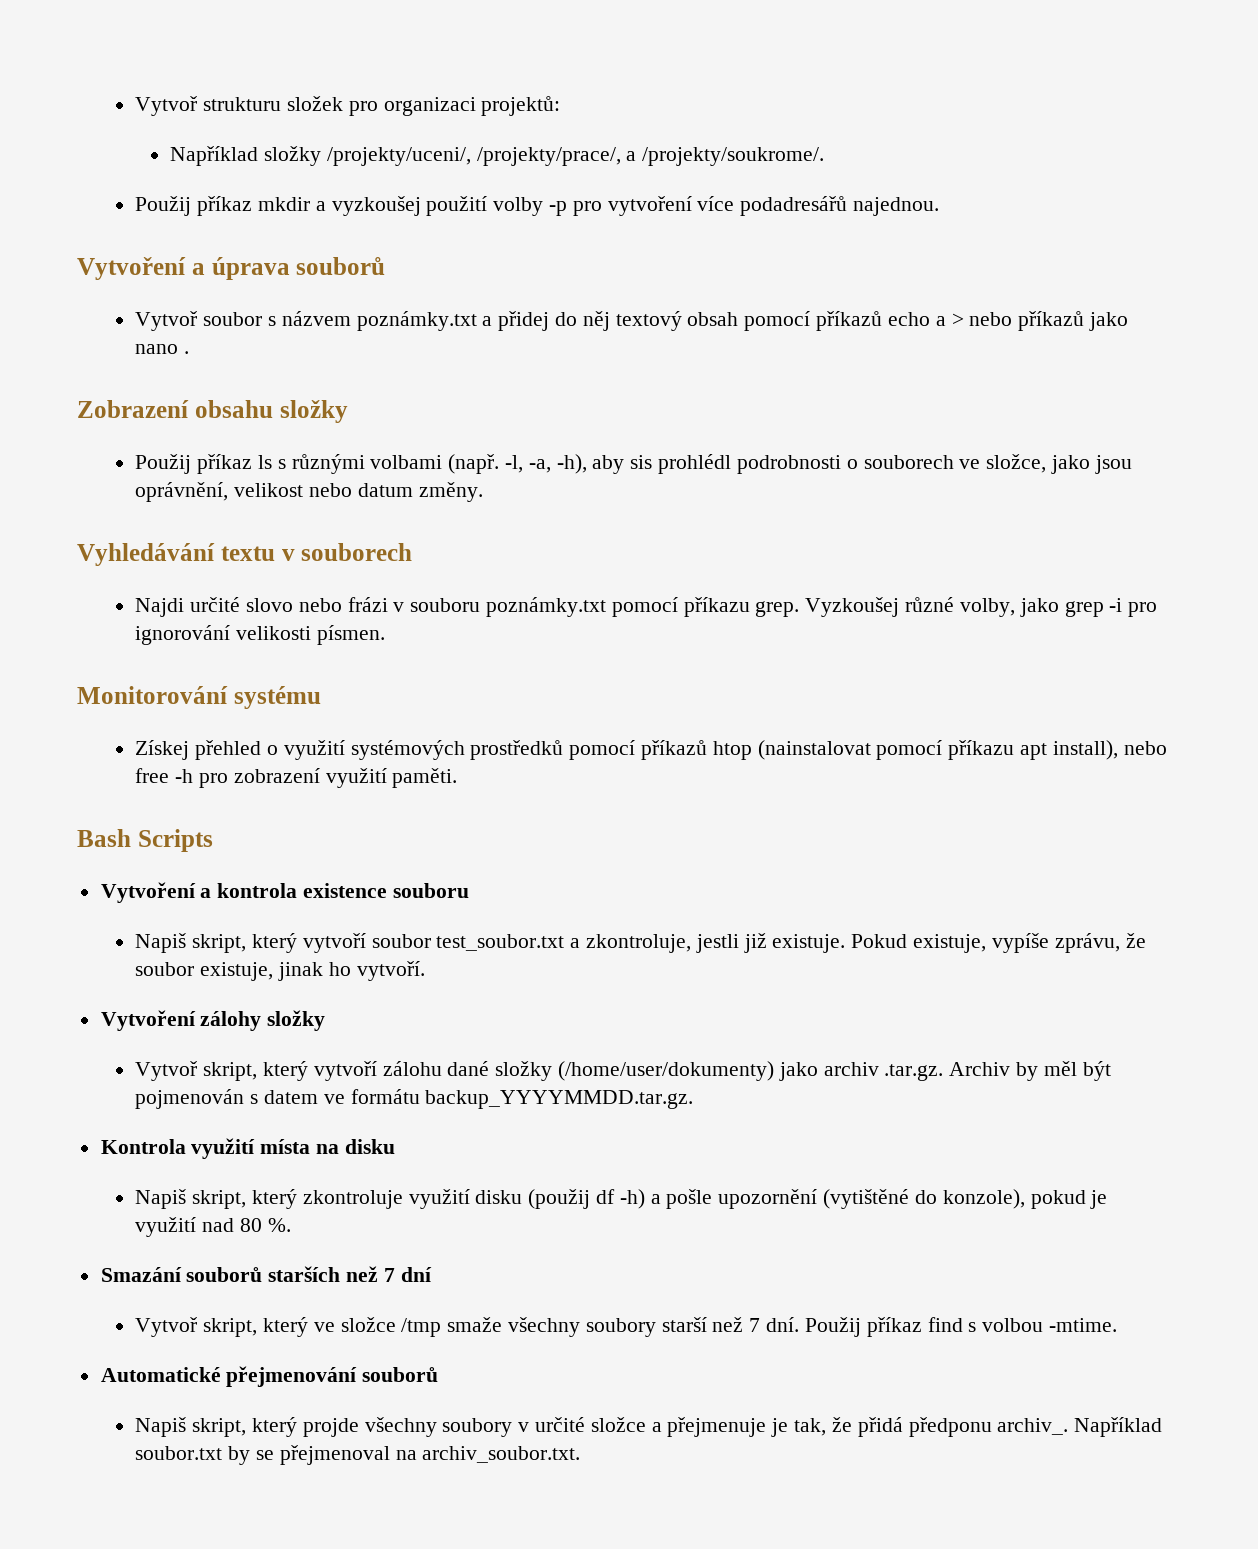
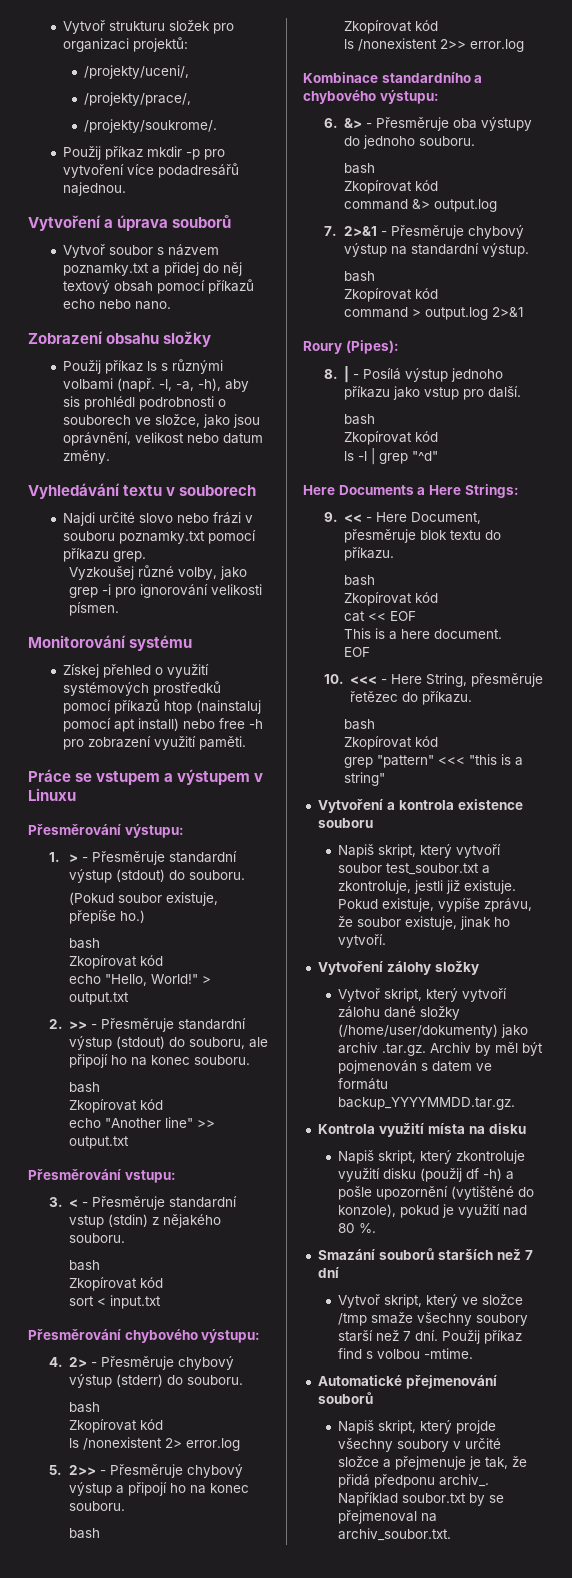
[170,146,322,166] Například složky -> (189, 44) none
(471, 156) none -> (190, 72) //
[626,151,637,161] a -> (192, 99) //
[315,196,544,216] a vyzkoušej použití volby -> (183, 151) none
[356,311,477,331] poznámky.txt -> [63,263,150,276] poznamky.txt
[935,311,1128,331] [135,344,190,354] a > nebo příkazů jako nano . -> [99,299,172,310] nebo nano.
[486,597,607,617] poznámky.txt -> [119,531,206,544] poznamky.txt
(800, 609) none -> (147, 556) //
[757,740,1118,760] (nainstalovat pomocí příkazu apt install), -> [196,700,262,714] [63,718,180,732] (nainstaluj pomocí apt install)
[77,829,213,852] Bash Scripts -> [28,769,264,785] [28,788,76,801] [28,824,184,838] [48,851,238,865] [69,869,246,883] [69,892,219,906] [69,910,146,924] [69,938,101,949] [69,955,164,969] [69,974,212,986] [69,992,130,1005] [48,1018,247,1032] [69,1036,269,1050] [69,1054,251,1068] [69,1082,101,1093] [69,1099,164,1113] [69,1117,216,1128] [69,1136,130,1149] [28,1169,176,1183] [48,1196,238,1210] [69,1214,222,1228] [69,1233,126,1243] [69,1260,101,1271] [69,1277,164,1291] [69,1295,162,1309] [28,1329,261,1343] [48,1356,235,1370] [69,1374,244,1388] [69,1402,101,1413] [69,1419,164,1433] [69,1437,241,1451] [48,1464,244,1478] [69,1482,250,1496] [69,1501,126,1511] [69,1528,101,1539] [344,20,439,34] [344,38,525,52] [303,72,483,83] [303,90,439,104] [323,117,533,131] [344,135,476,149] [344,163,376,174] [344,180,439,194] [344,199,498,212] [323,225,525,239] [344,243,530,257] [344,271,376,282] [344,288,439,302] [344,307,524,320] [303,340,399,354] [323,366,504,383] [344,386,522,400] [344,414,376,425] [344,431,439,445] [344,448,439,465] [303,484,519,498] [323,512,482,524] [344,529,502,543] [344,547,395,561] [344,575,376,586] [344,592,439,606] [344,611,417,622] [344,628,503,640] [344,647,371,657] [323,673,544,687] [350,691,473,705] [344,719,376,730] [344,736,439,750] [344,754,524,768] [344,772,386,786] Práce se vstupem a výstupem v Linuxu // Přesměrování výstupu: // 1. > - Přesměruje standardní výstup (stdout) do souboru. // (Pokud soubor existuje, přepíše ho.) // bash // Zkopírovat kód // echo "Hello, World!" > output.txt // 2. >> - Přesměruje standardní výstup (stdout) do souboru, ale připojí ho na konec souboru. // bash // Zkopírovat kód // echo "Another line" >> output.txt // Přesměrování vstupu: // 3. < - Přesměruje standardní vstup (stdin) z nějakého souboru. // bash // Zkopírovat kód // sort < input.txt // Přesměrování chybového výstupu: // 4. 2> - Přesměruje chybový výstup (stderr) do souboru. // bash // Zkopírovat kód // ls /nonexistent 2> error.log // 5. 2>> - Přesměruje chybový výstup a připojí ho na konec souboru. // bash // Zkopírovat kód // ls /nonexistent 2>> error.log // Kombinace standardního a chybového výstupu: // 6. &> - Přesměruje oba výstupy do jednoho souboru. // bash // Zkopírovat kód // command &> output.log // 7. 2>&1 - Přesměruje chybový výstup na standardní výstup. // bash // Zkopírovat kód // command > output.log 2>&1 // Roury (Pipes): // 8. | - Posílá výstup jednoho příkazu jako vstup pro další. // bash // Zkopírovat kód // ls -l | grep "^d" // Here Documents a Here Strings: // 9. << - Here Document, přesměruje blok textu do příkazu. // bash // Zkopírovat kód // cat << EOF // This is a here document. // EOF // 10. <<< - Here String, přesměruje řetězec do příkazu. // bash // Zkopírovat kód // grep "pattern" <<< "this is a string"

